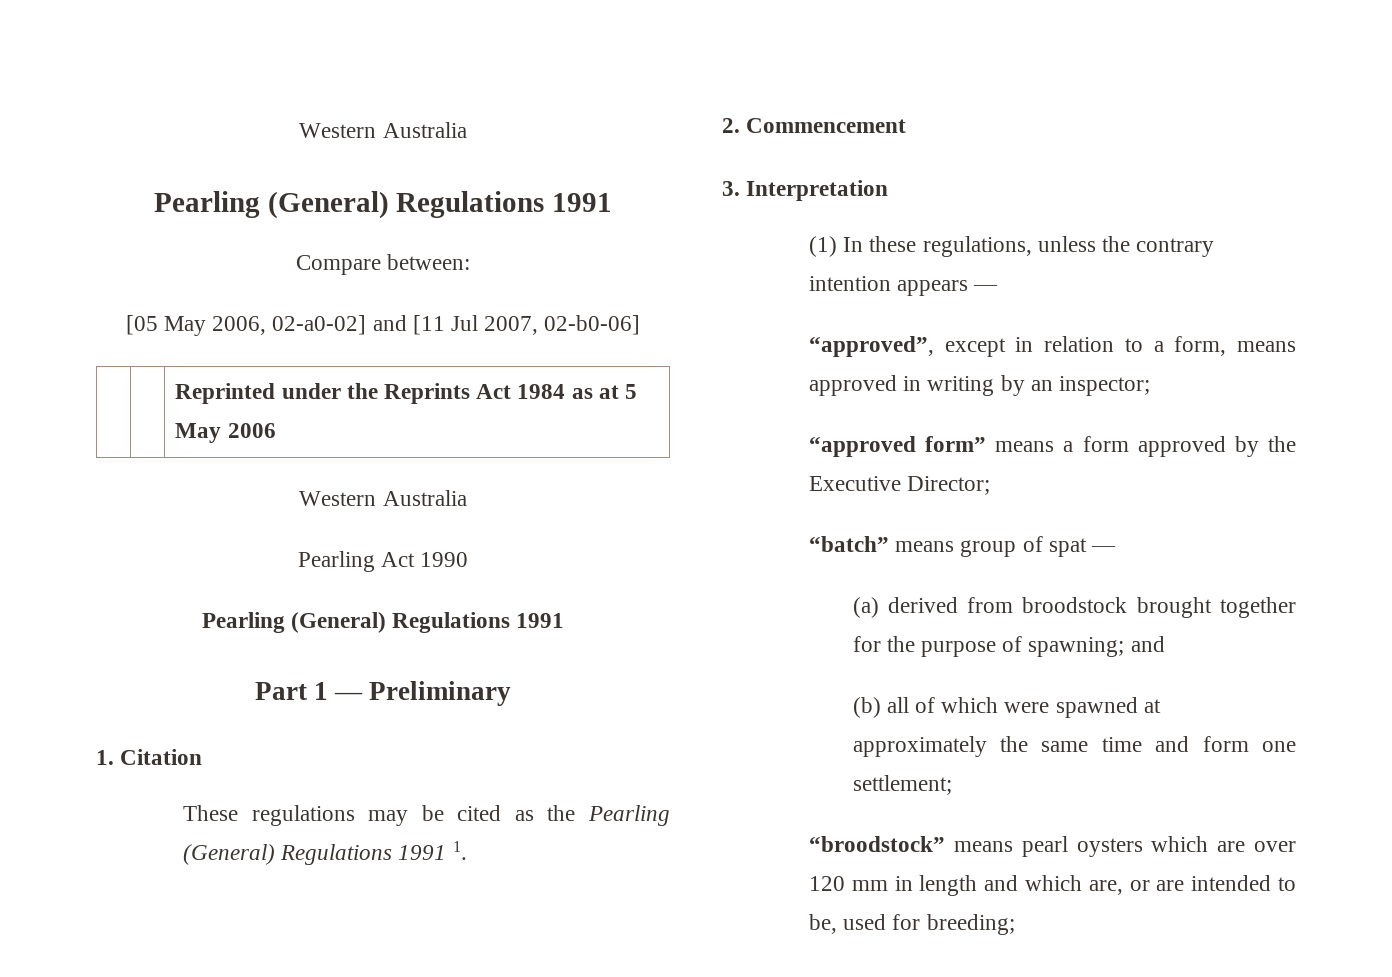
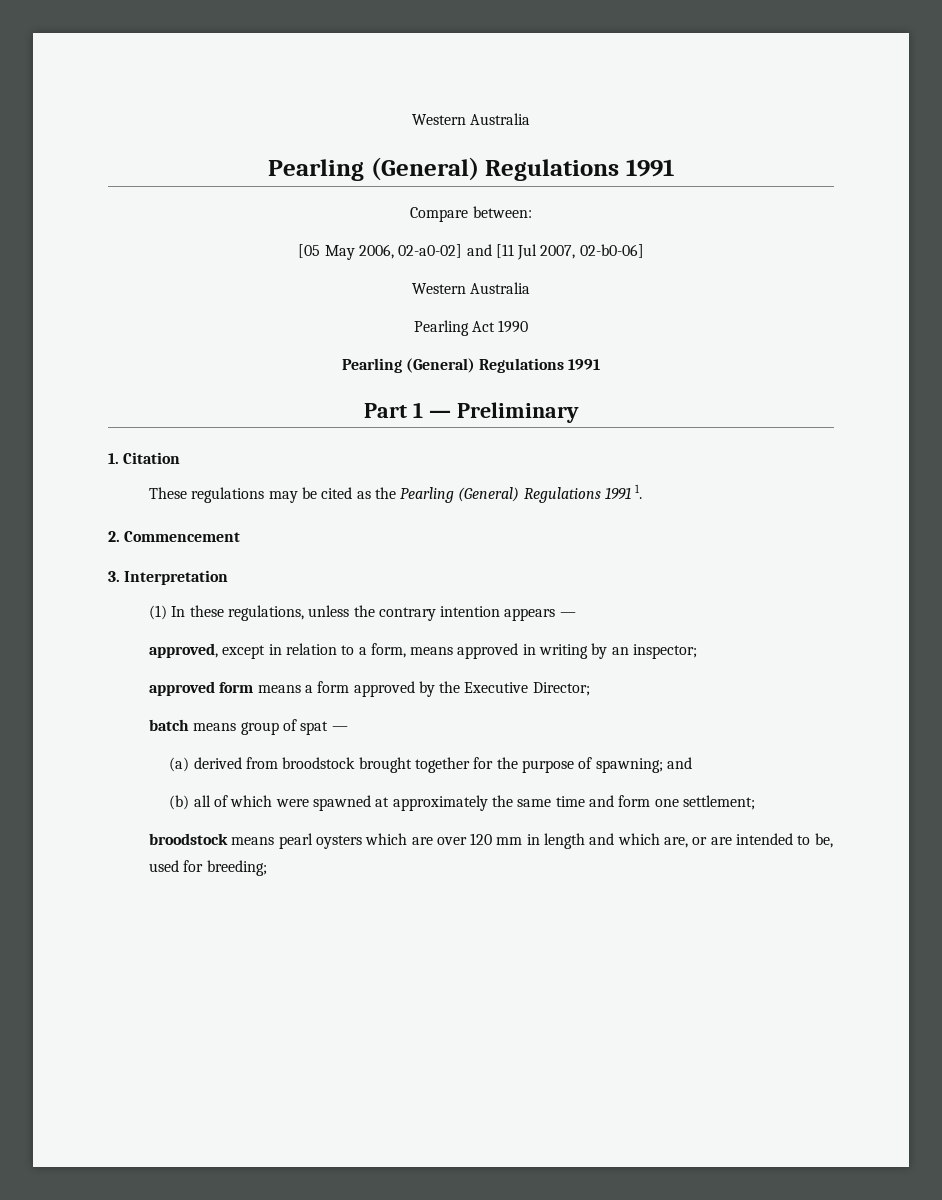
[175,383,638,404] [175,423,276,443] // | | Reprinted under the Reprints Act 1984 as at 5 May 2006 -> (644, 251) none
[809,336,935,357] “approved”, -> [148,643,218,658] approved,
[809,436,987,457] “approved form” -> [148,681,254,696] approved form
[809,536,890,552] “batch” -> [148,719,189,731] batch
[809,836,946,852] “broodstock” -> [148,833,228,845] broodstock

